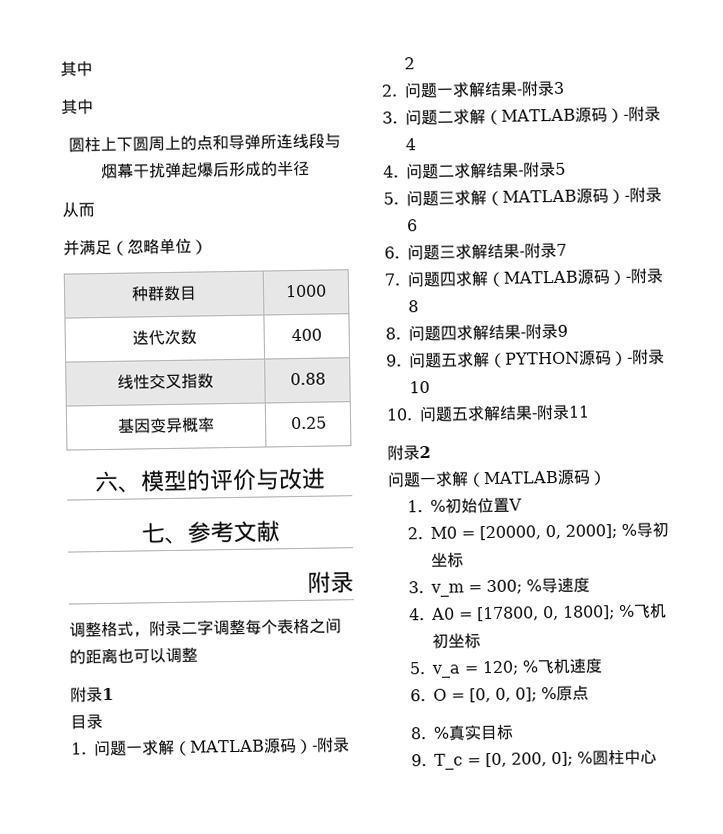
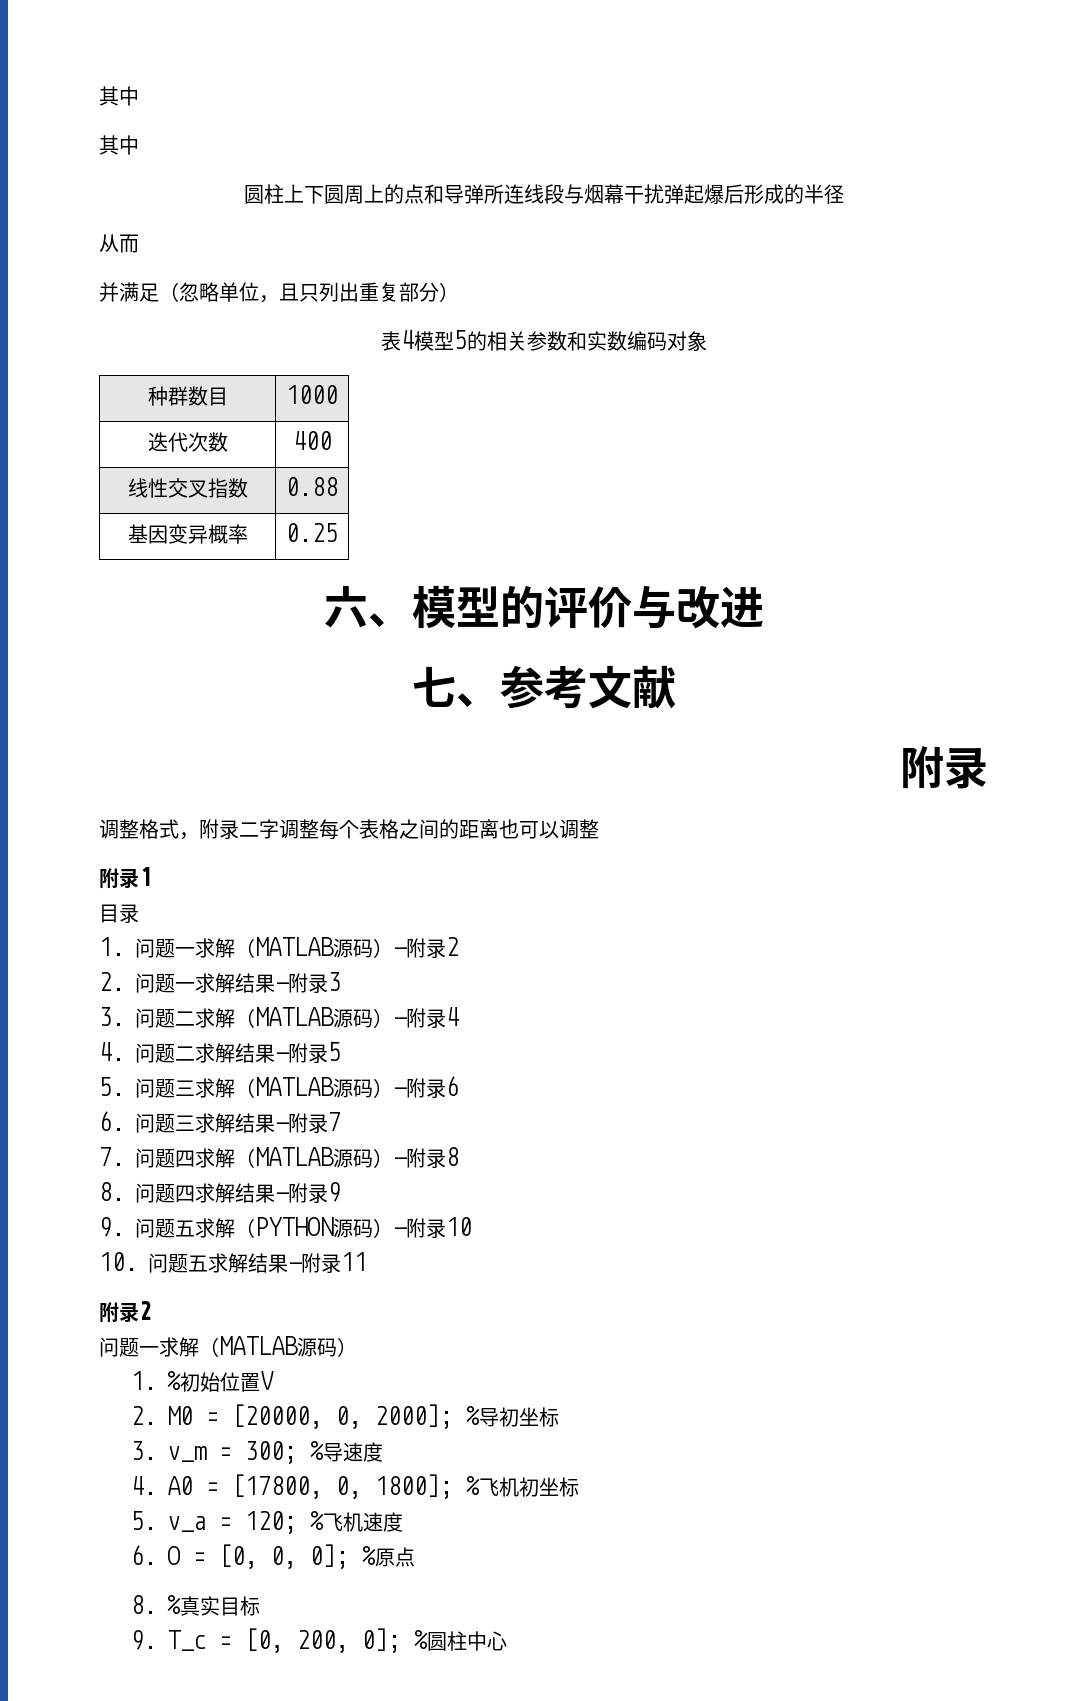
[191,239,208,255] ） -> [259,282,459,303] [380,330,707,351] ，且只列出重复部分） // 表4模型5的相关参数和实数编码对象

